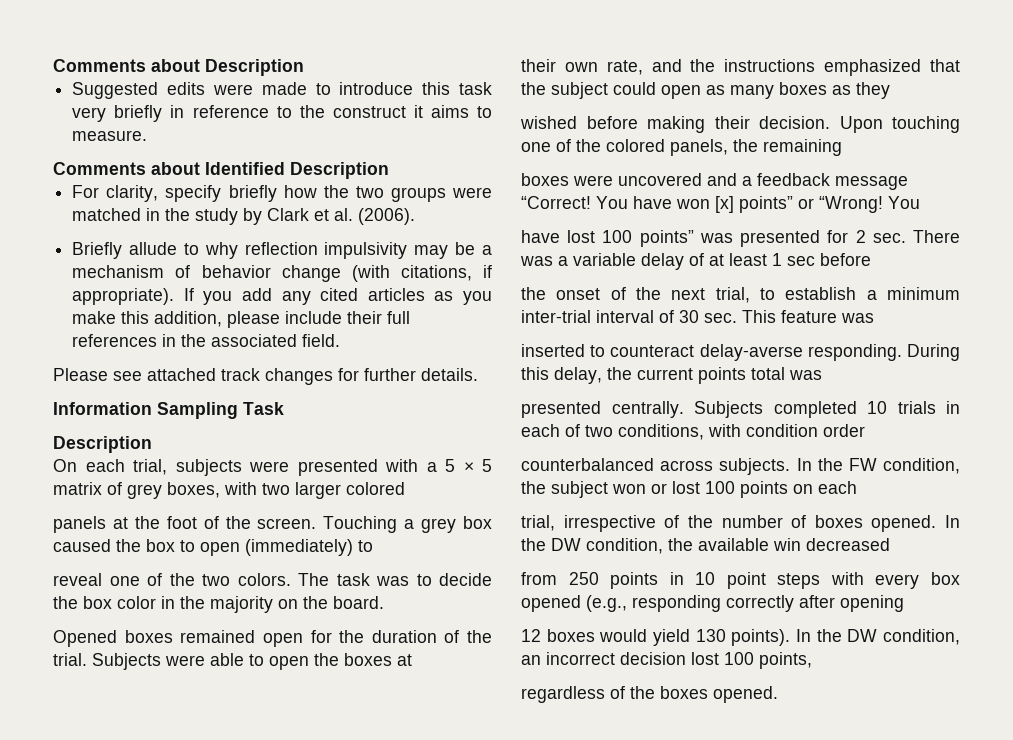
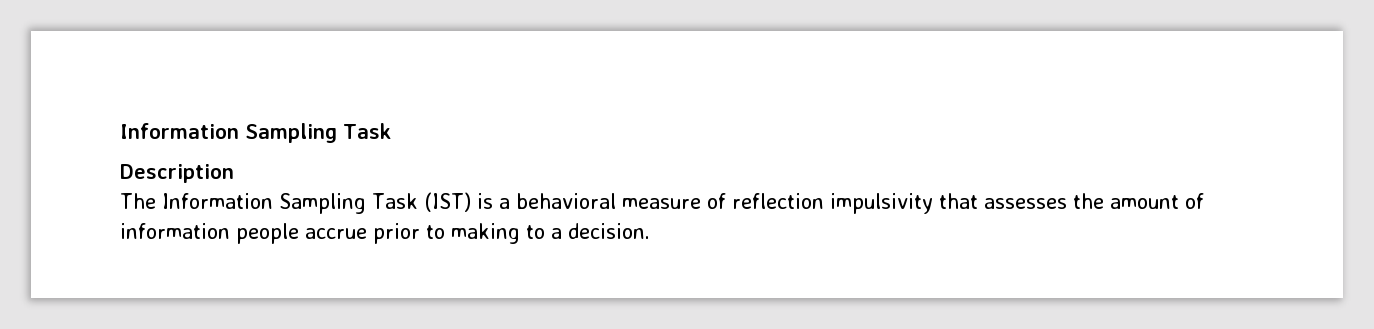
[53,59,304,76] [72,82,492,99] [72,105,492,122] [72,130,148,141] [53,162,389,179] [72,185,492,202] [72,208,416,225] [72,242,492,259] [72,265,492,282] [72,288,492,305] [72,311,411,328] [72,334,341,347] [53,368,478,385] [53,402,284,419] [53,436,152,453] [53,459,492,476] [53,482,405,499] [53,516,492,533] [53,539,373,556] [53,573,492,586] [53,596,384,613] [53,630,492,647] [53,653,412,670] [521,59,960,76] [521,82,890,99] [520,116,960,133] [521,139,842,156] [521,173,908,190] [521,196,920,213] [521,230,960,247] [520,253,871,270] [521,287,960,303] [521,310,874,323] [521,344,960,361] [521,367,822,384] [521,401,960,418] [521,424,865,440] [521,458,960,475] [521,481,857,498] [521,515,960,532] [521,538,890,554] [521,572,960,589] [521,595,904,612] [521,629,960,646] [521,652,812,669] [521,686,778,703] Comments about Description // Suggested edits were made to introduce this task very briefly in reference to the construct it aims to measure. // Comments about Identified Description // For clarity, specify briefly how the two groups were matched in the study by Clark et al. (2006). // Briefly allude to why reflection impulsivity may be a mechanism of behavior change (with citations, if appropriate). If you add any cited articles as you make this addition, please include their full references in the associated field. // Please see attached track changes for further details. // Information Sampling Task // Description // On each trial, subjects were presented with a 5 × 5 matrix of grey boxes, with two larger colored // panels at the foot of the screen. Touching a grey box caused the box to open (immediately) to // reveal one of the two colors. The task was to decide the box color in the majority on the board. // Opened boxes remained open for the duration of the trial. Subjects were able to open the boxes at // their own rate, and the instructions emphasized that the subject could open as many boxes as they // wished before making their decision. Upon touching one of the colored panels, the remaining // boxes were uncovered and a feedback message “Correct! You have won [x] points” or “Wrong! You // have lost 100 points” was presented for 2 sec. There was a variable delay of at least 1 sec before // the onset of the next trial, to establish a minimum inter-trial interval of 30 sec. This feature was // inserted to counteract delay-averse responding. During this delay, the current points total was // presented centrally. Subjects completed 10 trials in each of two conditions, with condition order // counterbalanced across subjects. In the FW condition, the subject won or lost 100 points on each // trial, irrespective of the number of boxes opened. In the DW condition, the available win decreased // from 250 points in 10 point steps with every box opened (e.g., responding correctly after opening // 12 boxes would yield 130 points). In the DW condition, an incorrect decision lost 100 points, // regardless of the boxes opened. -> [120,123,391,143] [120,164,234,183] [120,192,1204,214] [120,223,650,244] Information Sampling Task // Description // The Information Sampling Task (IST) is a behavioral measure of reflection impulsivity that assesses the amount of information people accrue prior to making to a decision.

